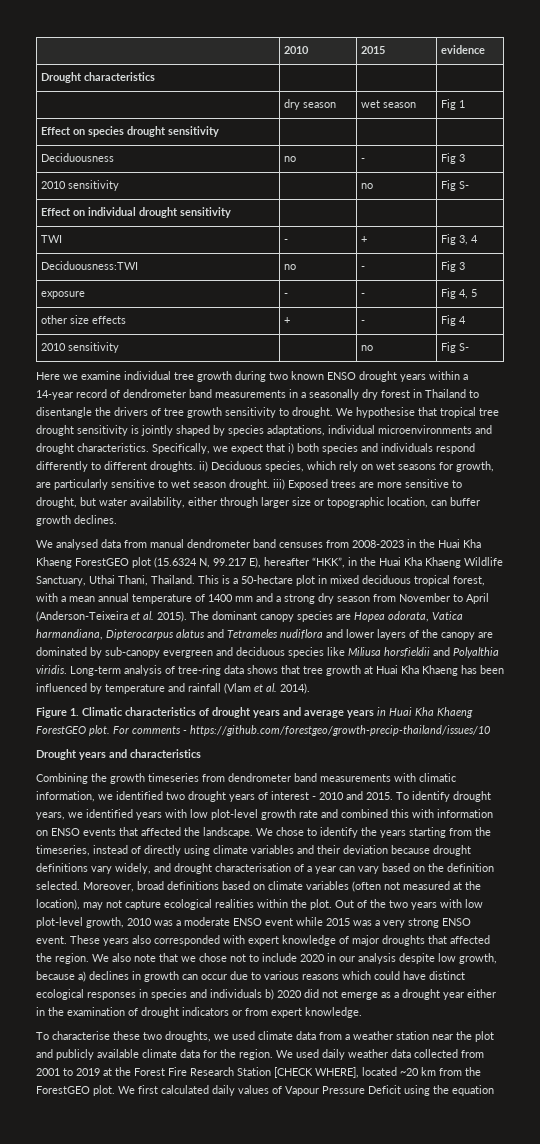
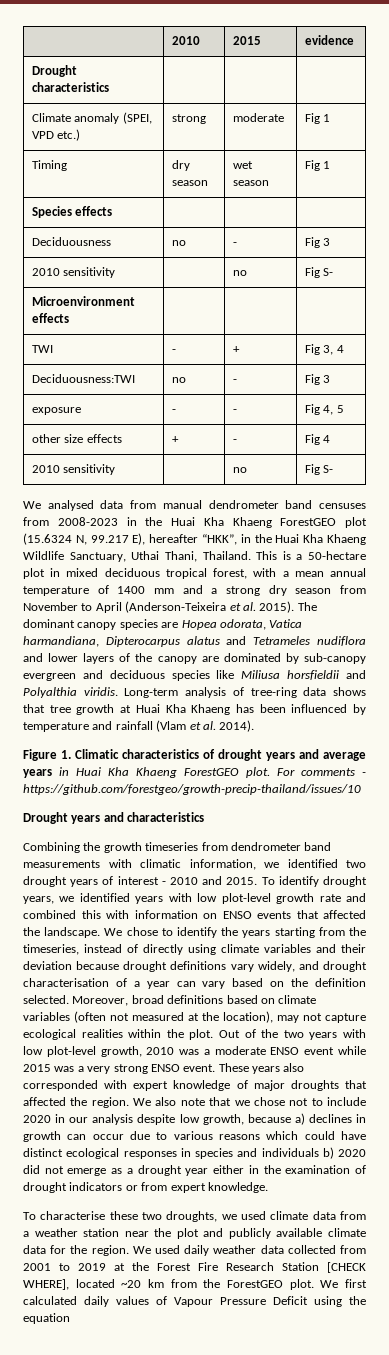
(156, 76) none -> [32,112,152,124] [32,129,81,141] [172,114,207,124] [233,113,285,122] [305,113,331,124] [32,160,68,171] Climate anomaly (SPEI, VPD etc.) | strong | moderate | Fig 1 // Timing
[41,126,220,137] Effect on species drought sensitivity -> [32,206,113,218] Species effects
[41,207,232,218] Effect on individual drought sensitivity -> [32,296,136,306] [32,313,70,323] Microenvironment effects
[36,371,468,382] [36,389,479,400] [36,407,499,418] [36,425,492,436] [36,443,475,454] [36,461,494,472] [36,479,462,490] [36,497,480,508] [36,515,117,526] // Here we examine individual tree growth during two known ENSO drought years within a 14-year record of dendrometer band measurements in a seasonally dry forest in Thailand to disentangle the drivers of tree growth sensitivity to drought. We hypothesise that tropical tree drought sensitivity is jointly shaped by species adaptations, individual microenvironments and drought characteristics. Specifically, we expect that i) both species and individuals respond differently to different droughts. ii) Deciduous species, which rely on wet seasons for growth, are particularly sensitive to wet season drought. iii) Exposed trees are more sensitive to drought, but water availability, either through larger size or topographic location, can buffer growth declines. -> (334, 469) none

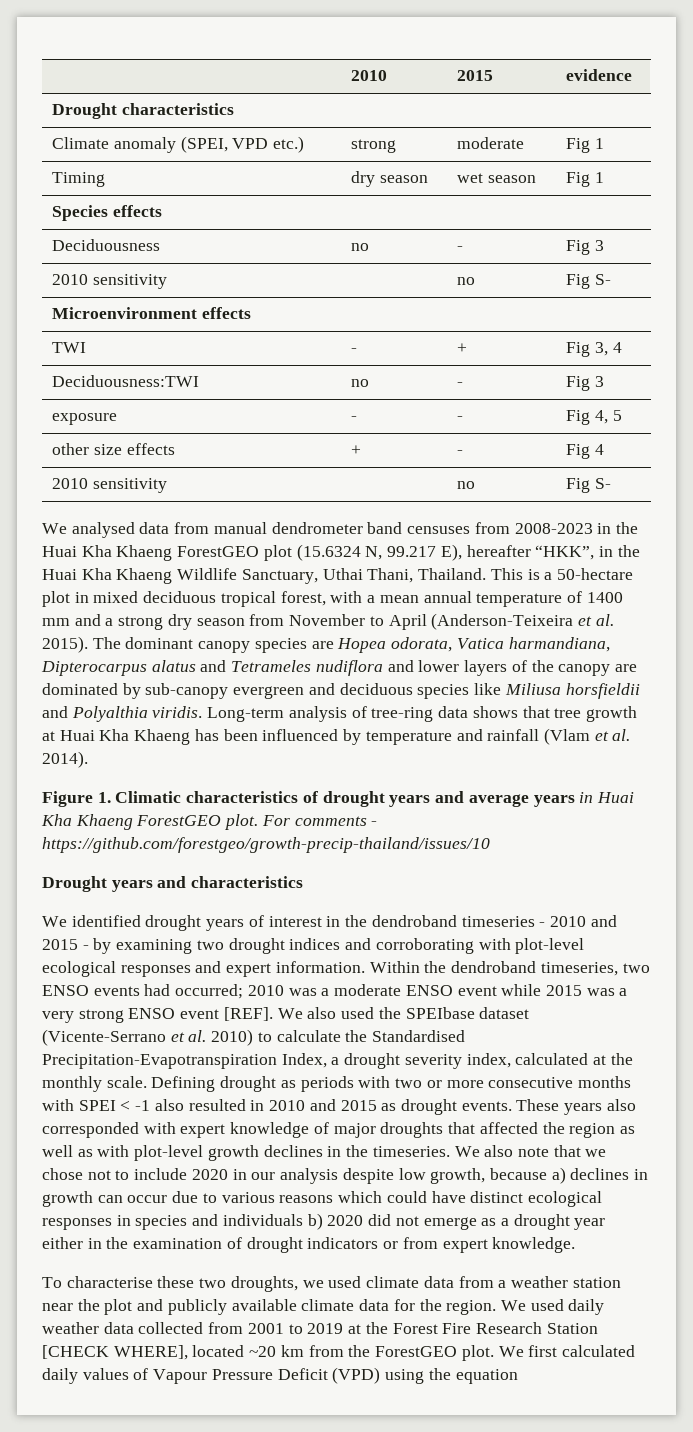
[23,842,332,853] [23,859,366,870] [23,876,367,887] [23,893,367,904] [23,910,366,919] [23,927,366,938] [23,944,366,955] [23,961,367,972] [23,978,366,989] [23,995,317,1006] [23,1011,366,1023] [23,1029,366,1040] [23,1046,142,1057] Combining the growth timeseries from dendrometer band measurements with climatic information, we identified two drought years of interest - 2010 and 2015. To identify drought years, we identified years with low plot-level growth rate and combined this with information on ENSO events that affected the landscape. We chose to identify the years starting from the timeseries, instead of directly using climate variables and their deviation because drought definitions vary widely, and drought characterisation of a year can vary based on the definition selected. Moreover, broad definitions based on climate variables (often not measured at the location), may not capture ecological realities within the plot. Out of the two years with low plot-level growth, -> [42,915,617,931] [42,938,585,954] [42,961,650,977] [42,984,244,999] We identified drought years of interest in the dendroband timeseries - 2010 and 2015 - by examining two drought indices and corroborating with plot-level ecological responses and expert information. Within the dendroband timeseries, two ENSO events had occurred;
[183,1064,216,1072] event. -> [180,1007,530,1021] [42,1029,466,1046] [42,1053,633,1069] [42,1076,631,1092] [42,1099,512,1115] event [REF]. We also used the SPEIbase dataset (Vicente-Serrano et al. 2010) to calculate the Standardised Precipitation-Evapotranspiration Index, a drought severity index, calculated at the monthly scale. Defining drought as periods with two or more consecutive months with SPEI < -1 also resulted in 2010 and 2015 as drought events.
[91,1097,129,1108] region. -> [569,1123,635,1138] [42,1145,450,1161] region as well as with plot-level growth declines in the timeseries.
(308, 1300) none -> [332,1367,381,1384] (VPD)

